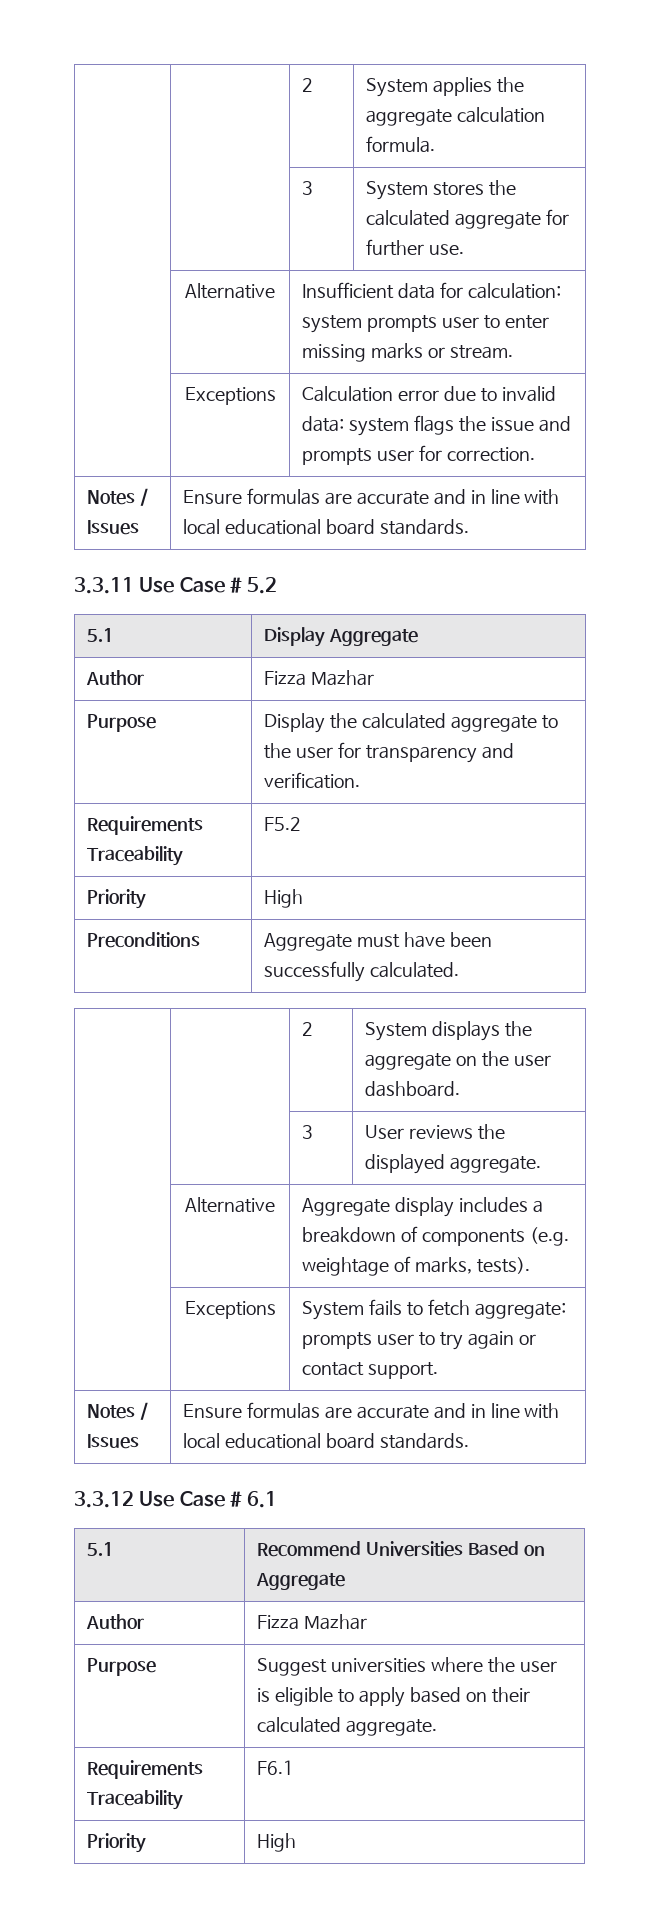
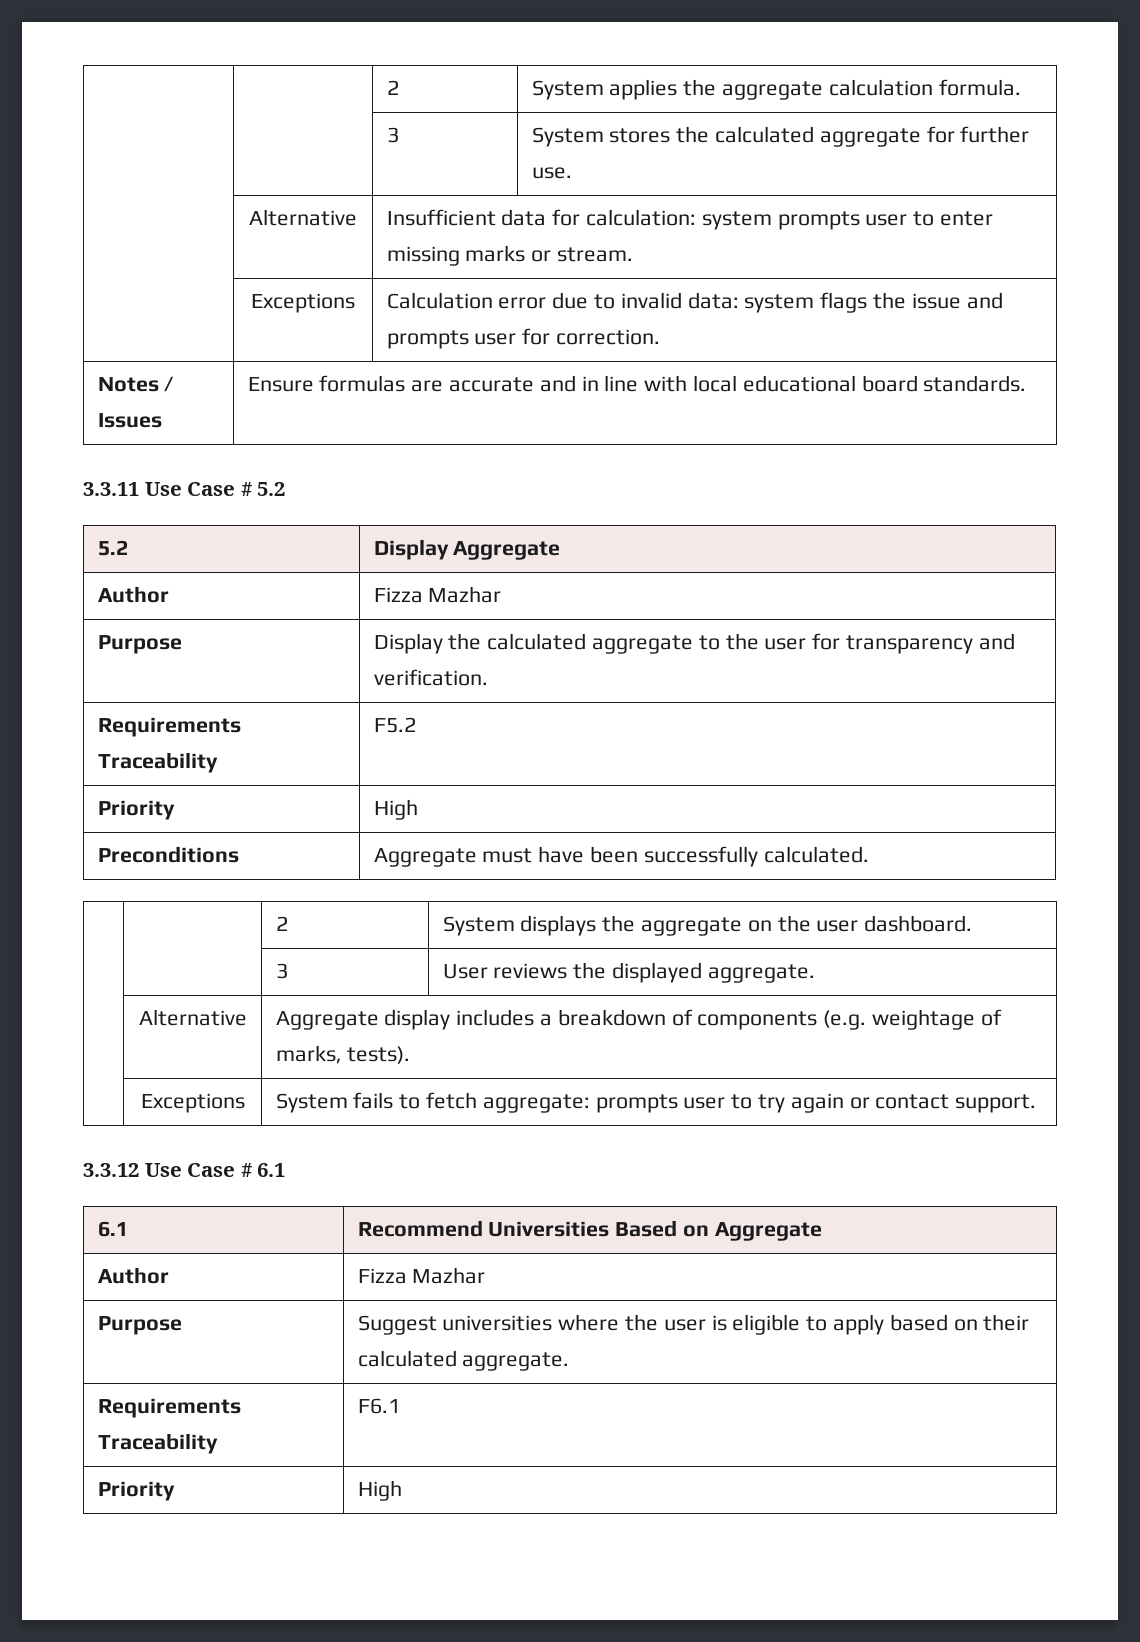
[87,628,115,642] 5.1 -> [97,540,128,556] 5.2
[87,1402,149,1420] [87,1434,140,1449] [183,1402,560,1419] [183,1433,469,1449] // Notes / Issues | Ensure formulas are accurate and in line with local educational board standards. -> (1037, 1103) none
[87,1542,115,1556] 5.1 -> [97,1221,128,1237] 6.1

